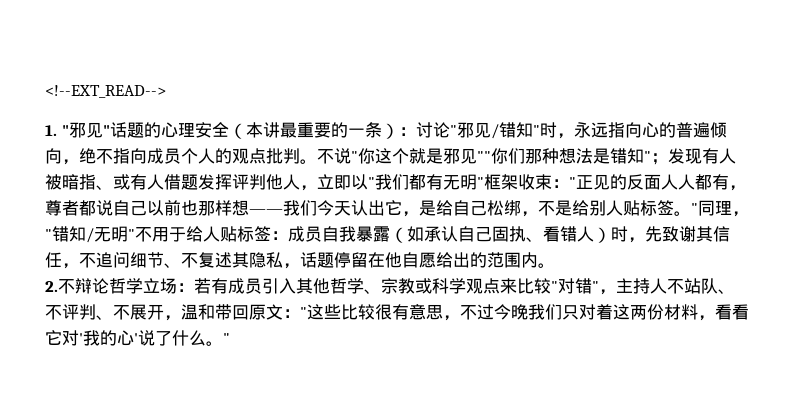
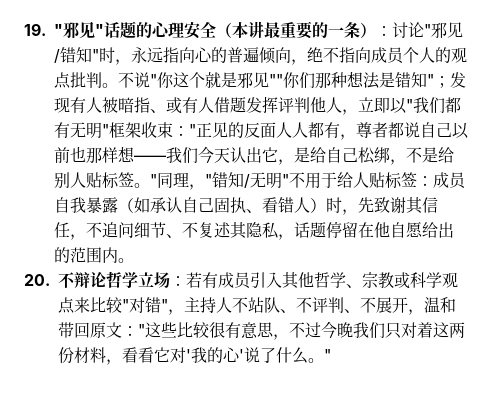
[45,85,166,98] [45,125,57,136] <!--EXT_READ--> // 1. -> [24,23,46,36] 19.
[45,281,58,292] 2. -> [24,274,50,286] 20.

